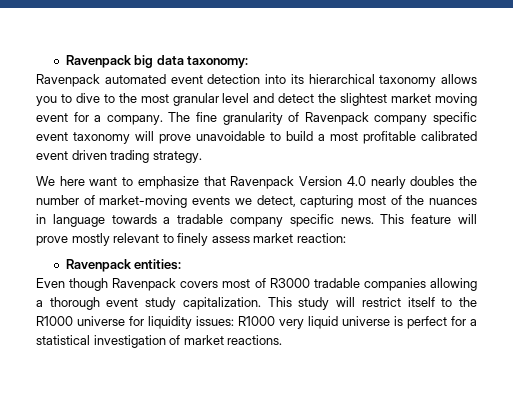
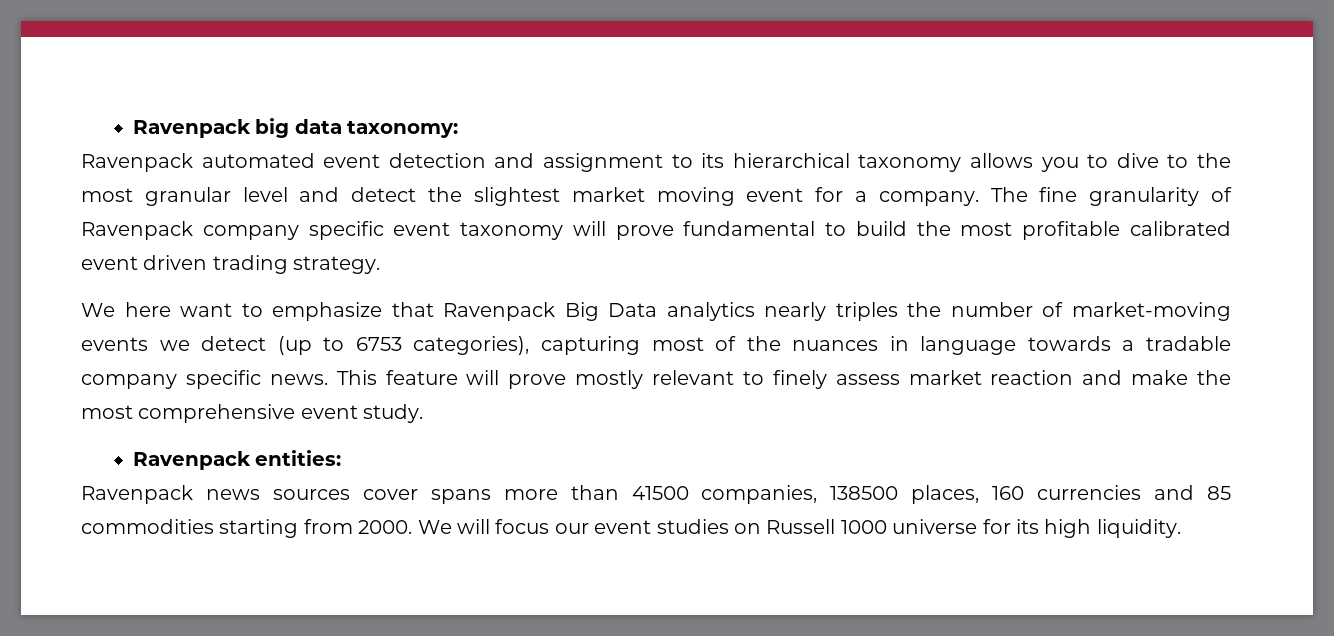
[265,74,286,84] into -> [494,153,693,172] and assignment to
[196,131,265,141] unavoidable -> [683,221,816,236] fundamental
[318,134,325,141] a -> [916,221,951,236] the
[299,176,455,189] Version 4.0 nearly doubles -> [564,302,898,321] Big Data analytics nearly triples
[256,195,296,207] detect, -> [201,336,530,355] detect (up to 6753 categories),
[296,233,346,243] [65,259,182,272] [36,278,477,291] [36,297,478,310] [36,316,477,329] [36,335,283,348] reaction: // Ravenpack entities: // Even though Ravenpack covers most of R3000 tradable companies allowing a thorough event study capitalization. This study will restrict itself to the R1000 universe for liquidity issues: R1000 very liquid universe is perfect for a statistical investigation of market reactions. -> [990,370,1231,385] [81,404,424,423] [132,450,342,470] [81,485,1231,504] [81,519,1181,538] reaction and make the most comprehensive event study. // Ravenpack entities: // Ravenpack news sources cover spans more than 41500 companies, 138500 places, 160 currencies and 85 commodities starting from 2000. We will focus our event studies on Russell 1000 universe for its high liquidity.

